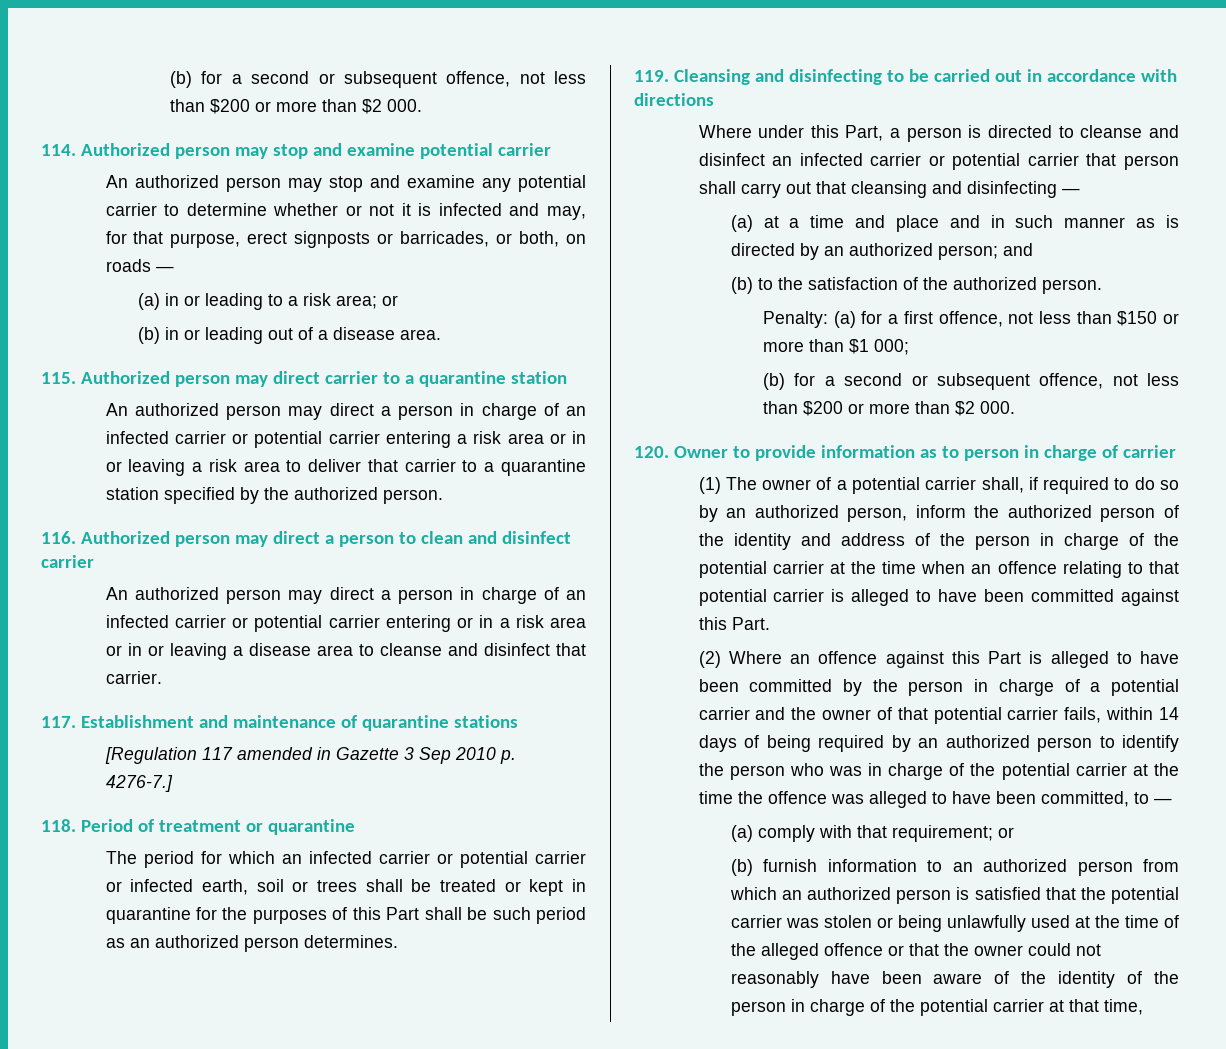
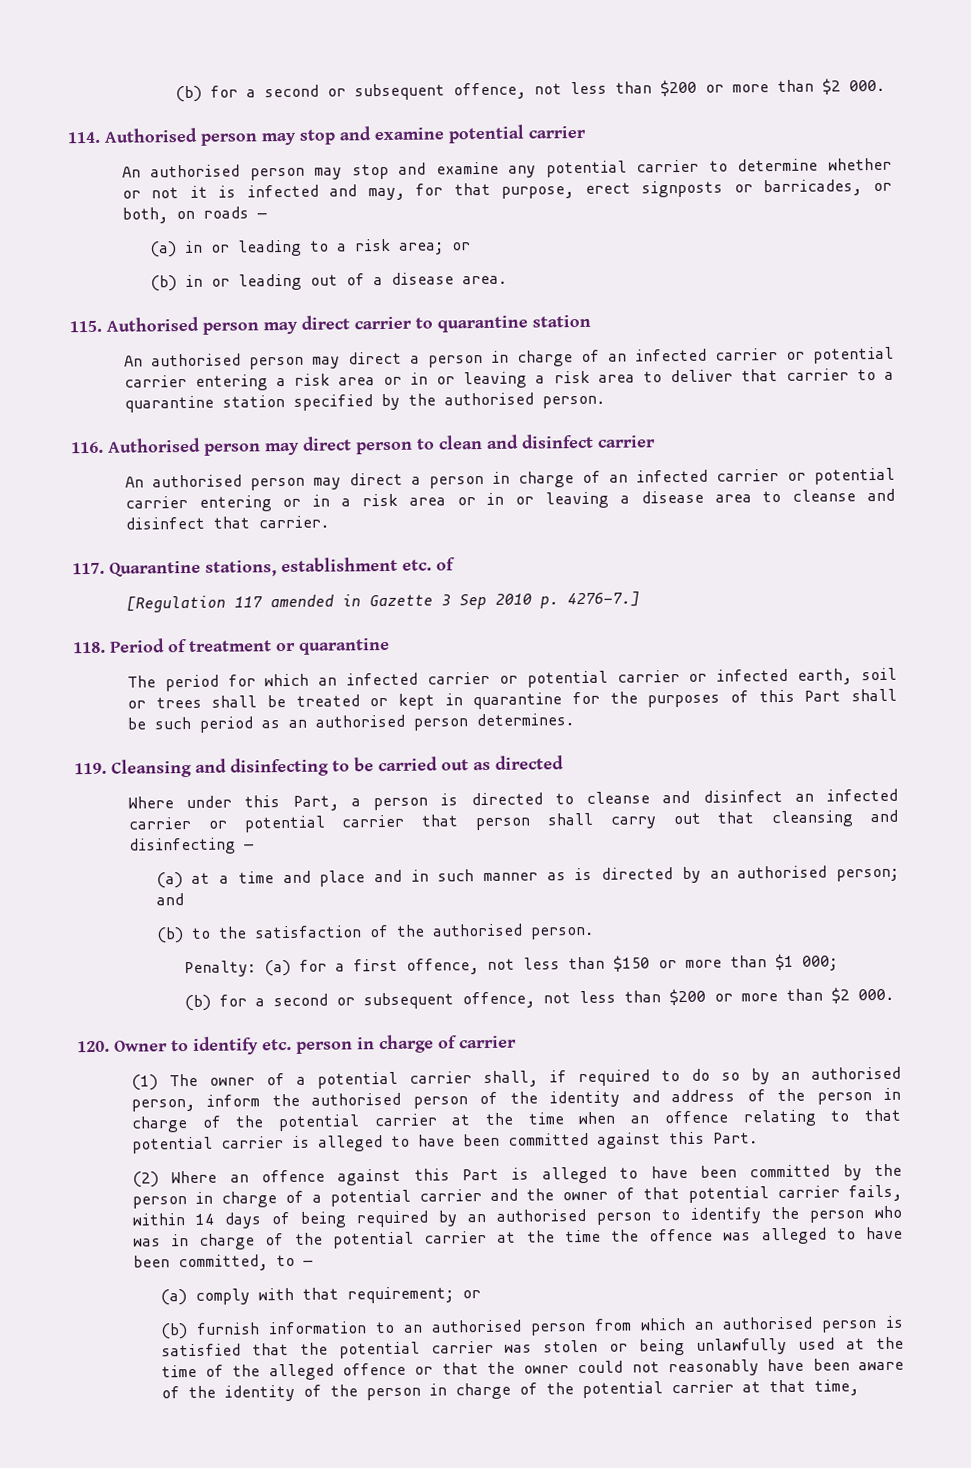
[80,143,170,156] Authorized -> [104,127,197,143] Authorised
[134,175,219,188] authorized -> [150,164,241,178] authorised
[80,371,170,384] Authorized -> [106,316,199,332] Authorised
[404,375,414,384] a -> (433, 323) none
[134,403,219,416] authorized -> [150,353,241,367] authorised
[293,487,378,500] authorized -> [443,392,534,406] authorised
[80,531,334,547] Authorized person may direct a -> [107,436,352,456] Authorised person may direct
[134,587,219,600] authorized -> [151,474,242,488] authorised
[80,715,518,731] Establishment and maintenance of quarantine stations -> [109,556,456,577] Quarantine stations, establishment etc. of
[154,935,239,948] authorized -> [314,714,405,728] authorised
[1026,69,1177,82] [634,93,714,106] in accordance with directions -> [473,755,564,771] as directed
[848,243,933,256] authorized -> [737,865,828,879] authorised
[952,277,1037,290] authorized -> [431,923,523,937] authorised
[754,445,959,461] provide information as to -> [193,1036,292,1055] identify etc.
[754,505,839,518] authorized -> [810,1066,901,1080] authorised
[1007,505,1092,518] authorized -> [311,1092,402,1106] authorised
[945,735,1030,748] authorized -> [495,1209,586,1222] authorised
[983,859,1068,872] authorized -> [430,1319,522,1333] authorised
[807,887,892,900] authorized -> [721,1316,813,1330] authorised

